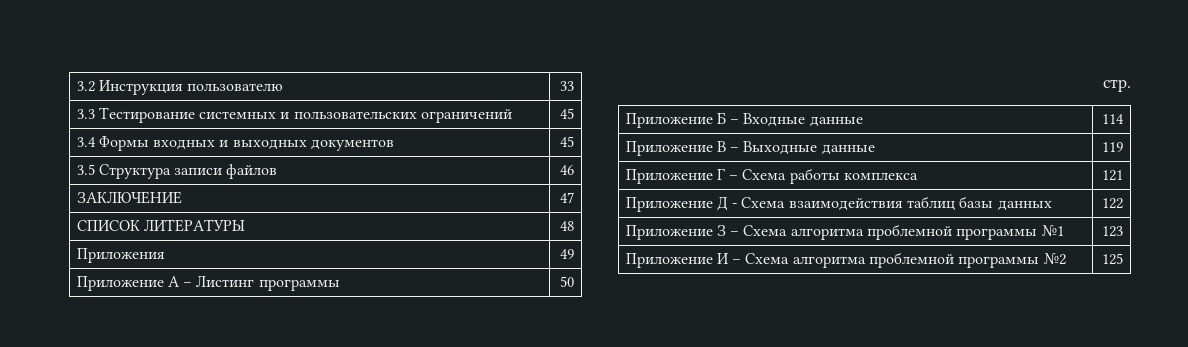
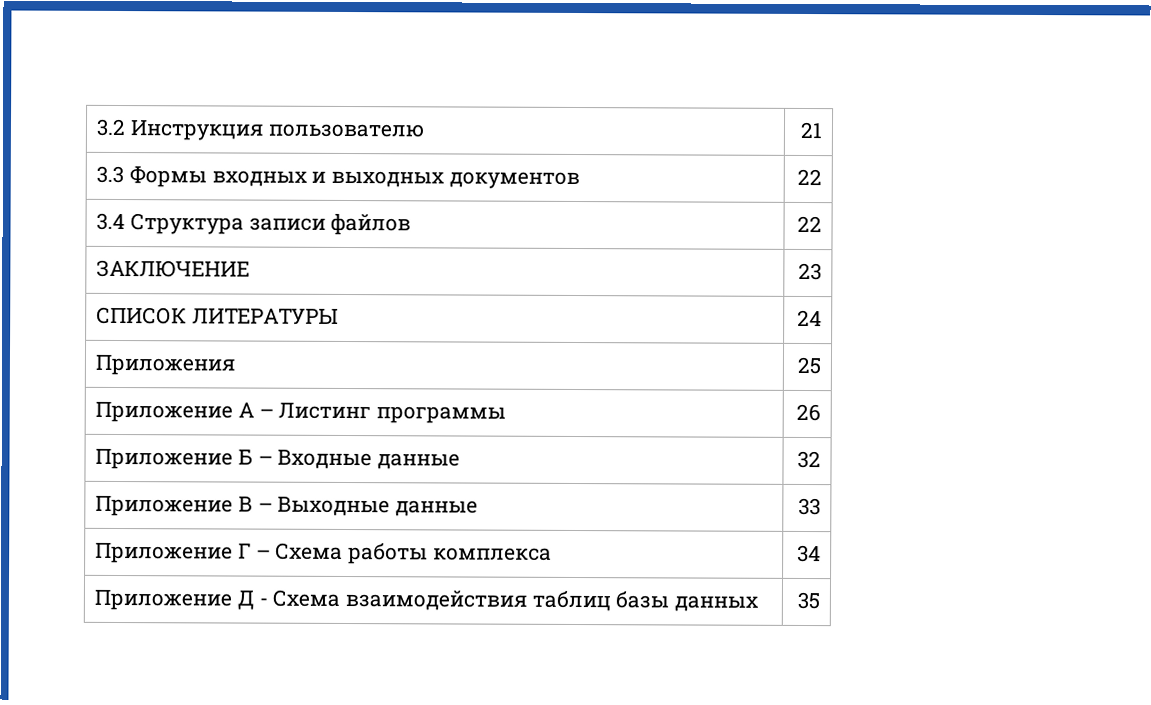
[560,81,575,91] 33 -> [799,121,823,139] 21
[98,107,513,123] [560,108,575,119] [76,137,96,147] Тестирование системных и пользовательских ограничений | 45 // 3.4 -> (125, 174) none
[560,136,575,147] [76,164,95,175] 45 // 3.5 -> [796,168,822,186] [96,212,126,231] 22 // 3.4
[560,165,575,175] 46 -> [796,215,822,233] 22
[560,192,575,203] 47 -> [797,262,822,281] 23
[560,221,575,231] 48 -> [796,309,822,327] 24
[560,249,575,259] 49 -> [796,356,821,375] 25
[560,276,575,287] [1103,79,1131,92] 50 // стр. -> [795,403,821,422] 26
[1102,114,1125,124] 114 -> [796,450,821,469] 32
[1102,142,1124,152] 119 -> [797,497,821,516] 33
[1102,170,1124,181] 121 -> [796,544,821,563] 34
[1102,198,1124,209] [625,224,1064,240] [1102,226,1124,237] [625,252,1066,268] [1102,253,1124,265] 122 // Приложение З – Схема алгоритма проблемной программы №1 | 123 // Приложение И – Схема алгоритма проблемной программы №2 | 125 -> [796,591,820,610] 35

